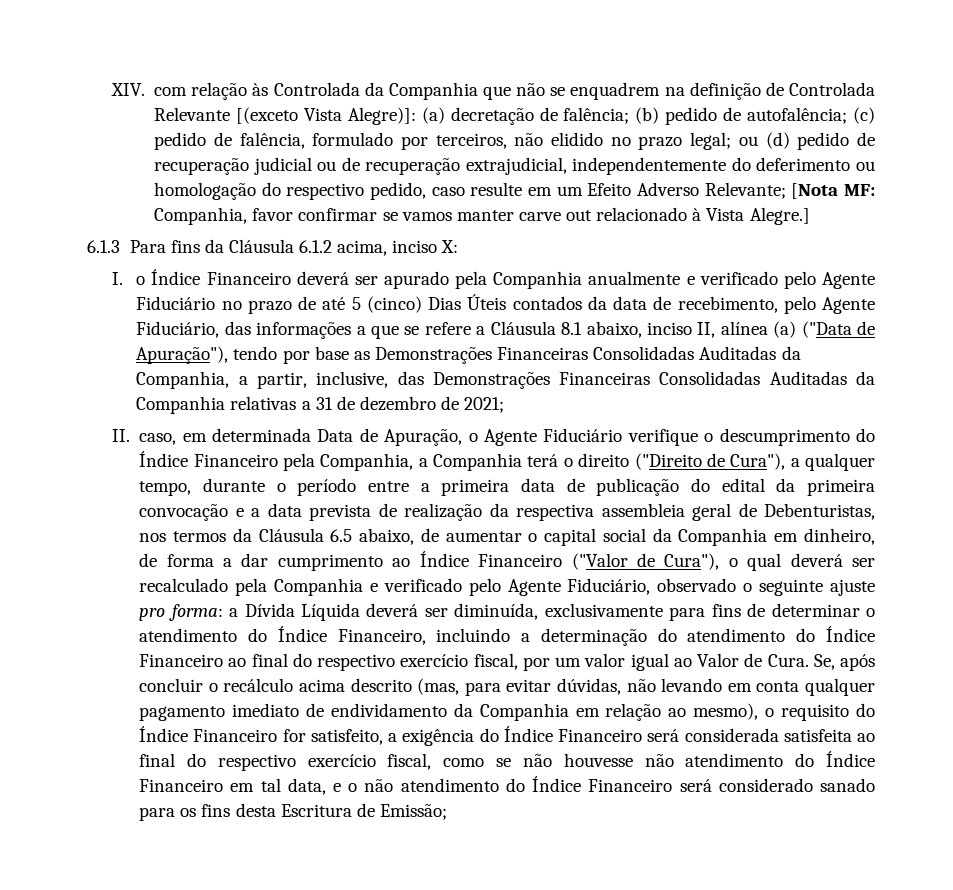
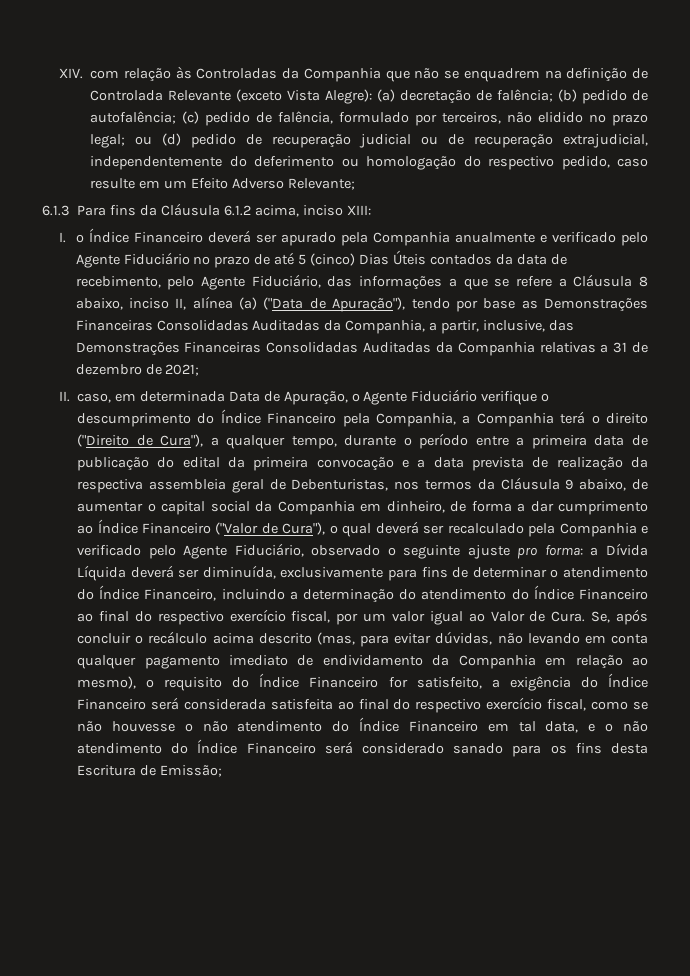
[273,82,360,96] Controlada -> [196,68,278,79] Controladas
[236,107,416,125] [(exceto Vista Alegre)]: -> [236,89,373,104] (exceto Vista Alegre):
[791,183,875,199] [154,207,810,225] [Nota MF: Companhia, favor confirmar se vamos manter carve out relacionado à Vista Alegre.] -> (355, 184) none
[441,240,459,253] X: -> [346,205,371,215] XIII:
[561,322,583,335] 8.1 -> [638,276,648,287] 8
[330,529,353,542] 6.5 -> [565,479,574,490] 9
(633, 760) none -> [184,723,193,732] o

